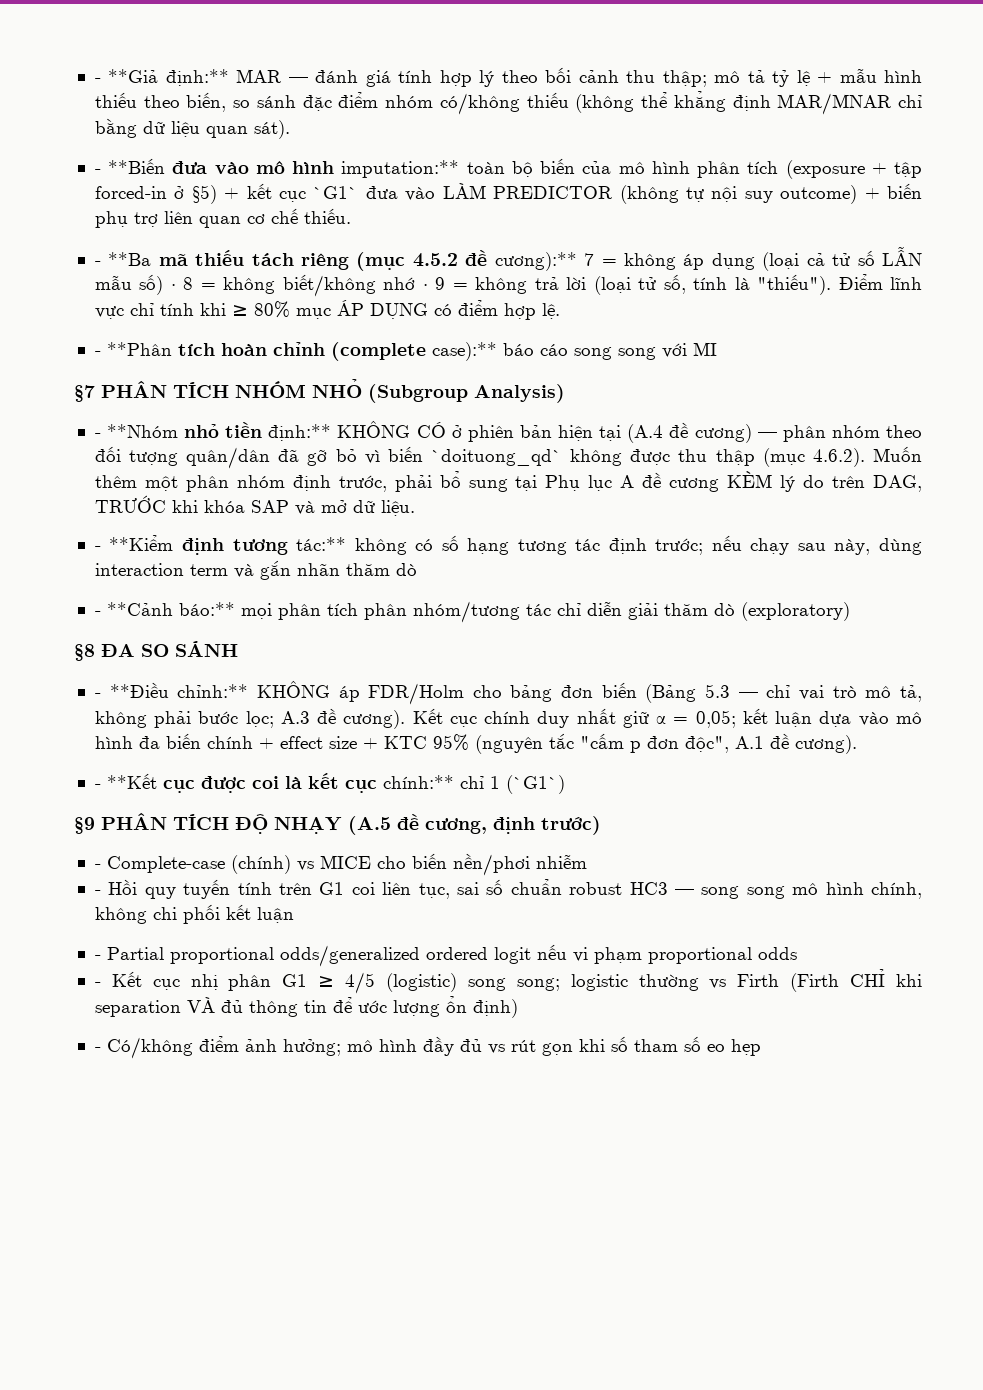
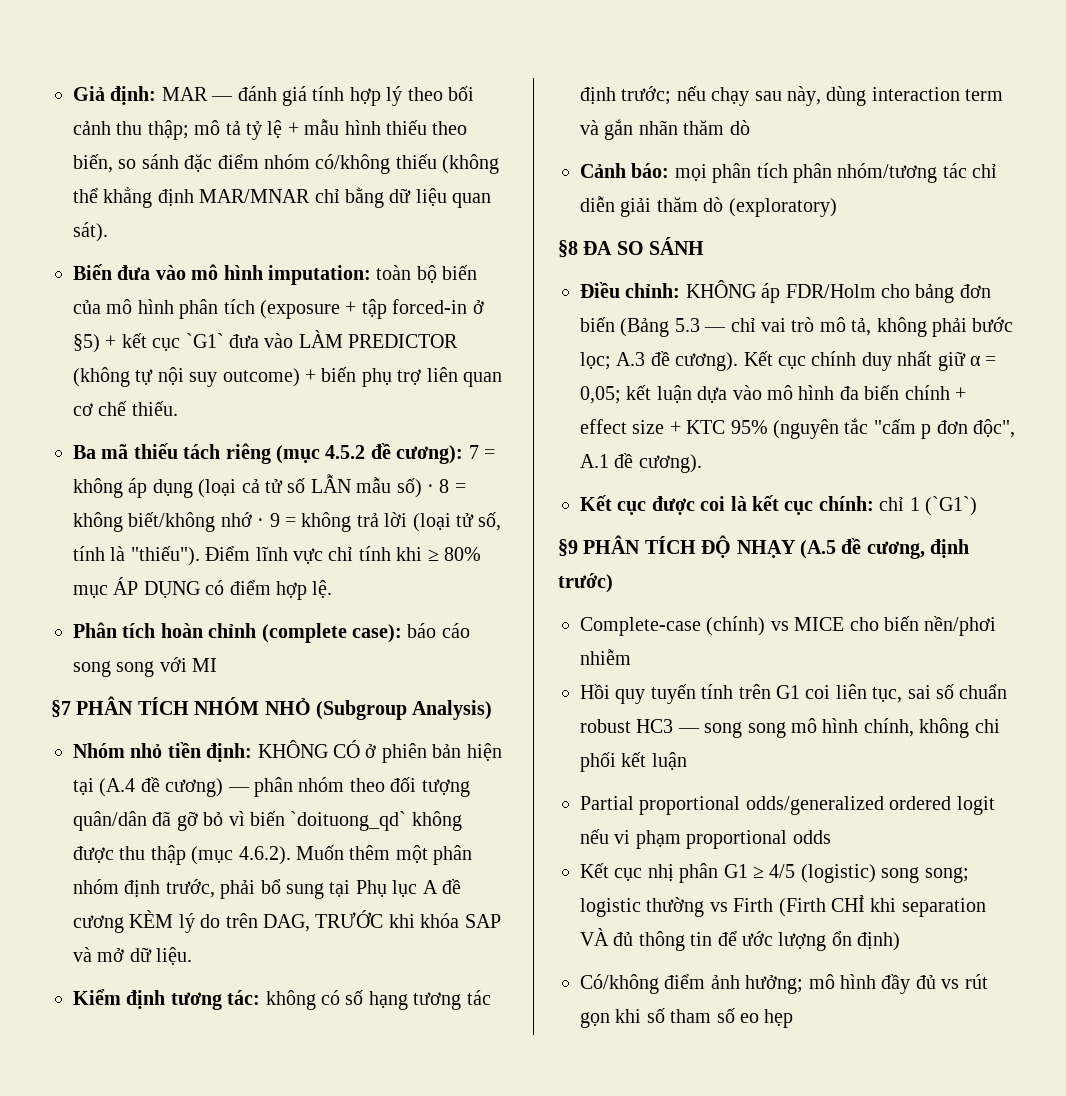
[94,69,229,86] - **Giả định:** -> [73,86,157,105] Giả định:
[94,158,166,174] - **Biến -> [73,264,112,280] Biến
[341,160,460,178] imputation:** -> [268,265,371,285] imputation:
[94,252,152,266] - **Ba -> [73,445,96,459] Ba
[494,252,577,271] cương):** -> [396,445,464,464] cương):
[94,342,172,356] - **Phân -> [73,622,117,638] Phân
[431,342,497,361] case):** -> [352,624,402,643] case):
[94,424,179,438] - **Nhóm -> [73,743,125,758] Nhóm
[268,424,332,441] định:** -> [206,743,253,762] định:
[94,535,174,551] - **Kiểm -> [73,989,121,1005] Kiểm
[296,537,347,551] tác:** -> [227,990,261,1005] tác:
[94,602,235,616] - **Cảnh báo:** -> [580,163,670,178] Cảnh báo:
[94,682,249,698] - **Điều chỉnh:** -> [580,282,681,298] Điều chỉnh:
[94,773,157,789] - **Kết -> [580,495,612,511] Kết
[382,775,454,789] chính:** -> [818,496,874,511] chính:
[94,864,101,869] - -> (613, 583) none
[94,890,101,895] - -> (631, 657) none
[94,955,101,960] - -> (687, 761) none
[94,982,101,987] - -> (831, 837) none
[94,1047,101,1052] - -> (901, 941) none

